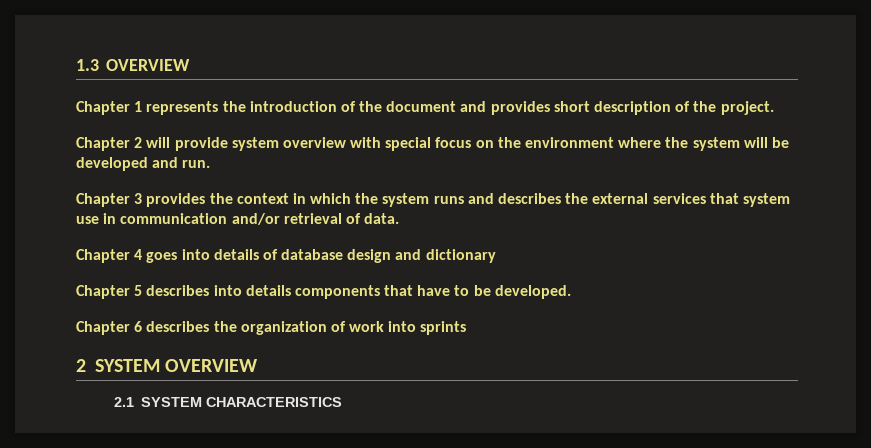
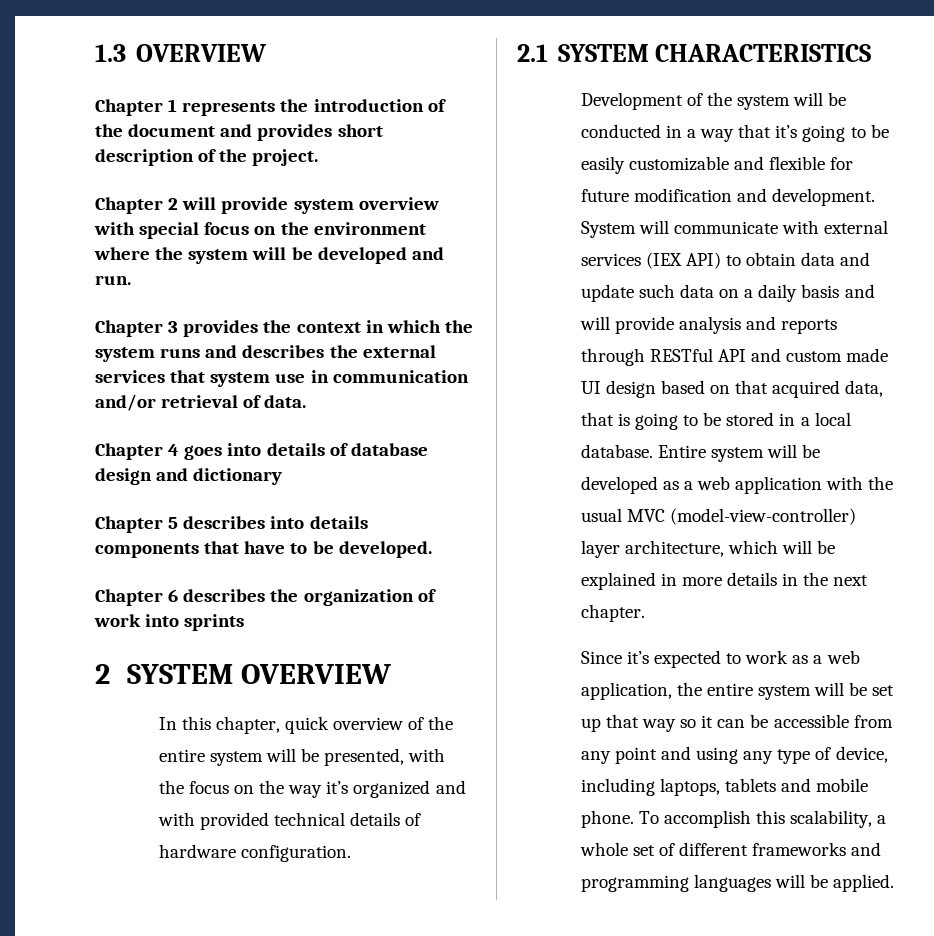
[114,397,343,407] 2.1 SYSTEM CHARACTERISTICS -> [158,716,454,734] [158,748,446,766] [158,780,466,798] [157,812,422,830] [158,844,351,862] [517,44,872,62] [580,92,847,110] [580,124,889,142] [580,156,854,174] [580,188,876,206] [580,220,889,238] [580,252,871,269] [580,284,875,302] [579,316,838,334] [580,348,889,366] [580,380,884,398] [580,412,851,430] [580,444,821,462] [580,476,894,494] [580,508,856,525] [580,540,836,558] [580,572,869,590] [580,604,645,622] [580,650,860,668] [580,682,895,700] [580,714,893,732] [580,746,888,764] [580,778,869,796] [580,810,887,828] [579,842,882,856] [580,874,895,892] In this chapter, quick overview of the entire system will be presented, with the focus on the way it’s organized and with provided technical details of hardware configuration. // 2.1 SYSTEM CHARACTERISTICS // Development of the system will be conducted in a way that it’s going to be easily customizable and flexible for future modification and development. System will communicate with external services (IEX API) to obtain data and update such data on a daily basis and will provide analysis and reports through RESTful API and custom made UI design based on that acquired data, that is going to be stored in a local database. Entire system will be developed as a web application with the usual MVC (model-view-controller) layer architecture, which will be explained in more details in the next chapter. // Since it’s expected to work as a web application, the entire system will be set up that way so it can be accessible from any point and using any type of device, including laptops, tablets and mobile phone. To accomplish this scalability, a whole set of different frameworks and programming languages will be applied.

